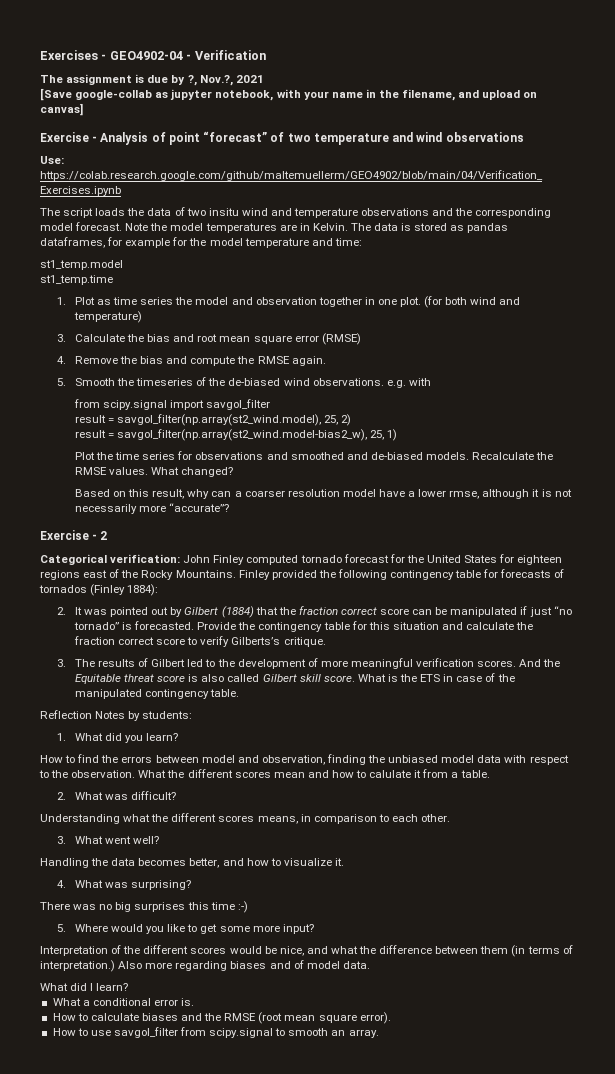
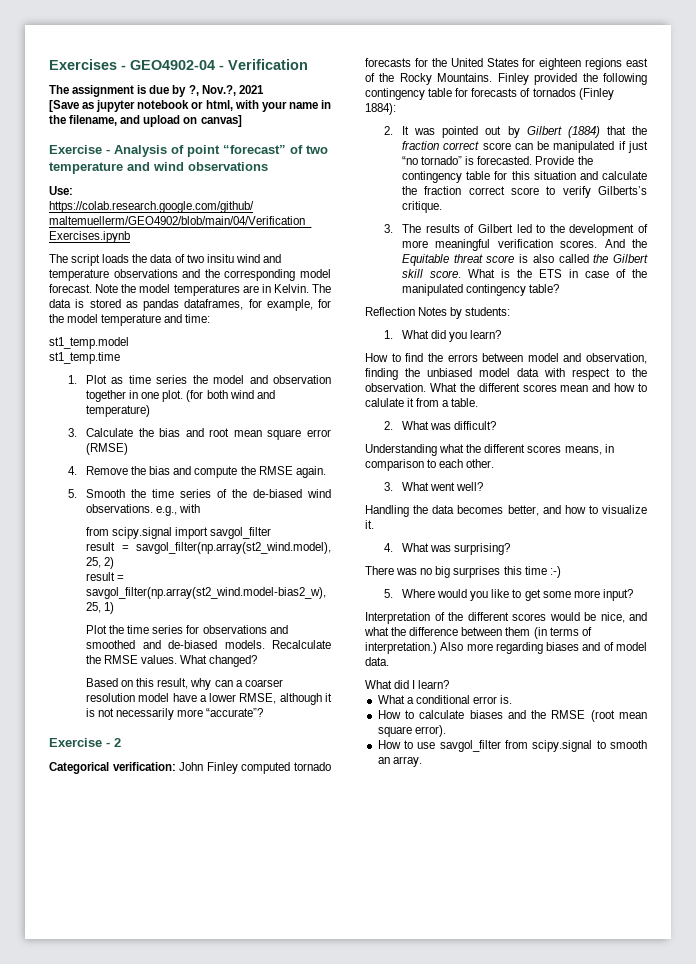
[75,90,153,100] google-collab -> (79, 106) none
[215,90,274,101] notebook, -> [137,100,233,111] notebook or html,
[125,238,171,248] example -> [266,299,313,311] example,
[136,378,194,386] timeseries -> [152,489,212,498] time series
[386,380,406,388] e.g. -> [156,506,178,516] e.g.,
[449,490,480,499] rmse, -> [239,693,277,704] RMSE,
[343,554,389,563] forecast -> [365,58,411,67] forecasts
(260, 678) none -> [593,254,609,263] the
[210,689,240,697] table. -> [529,284,560,293] table?

